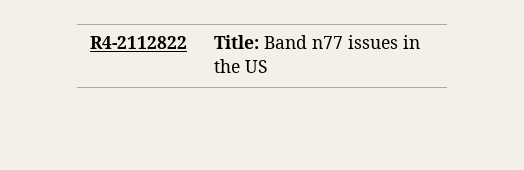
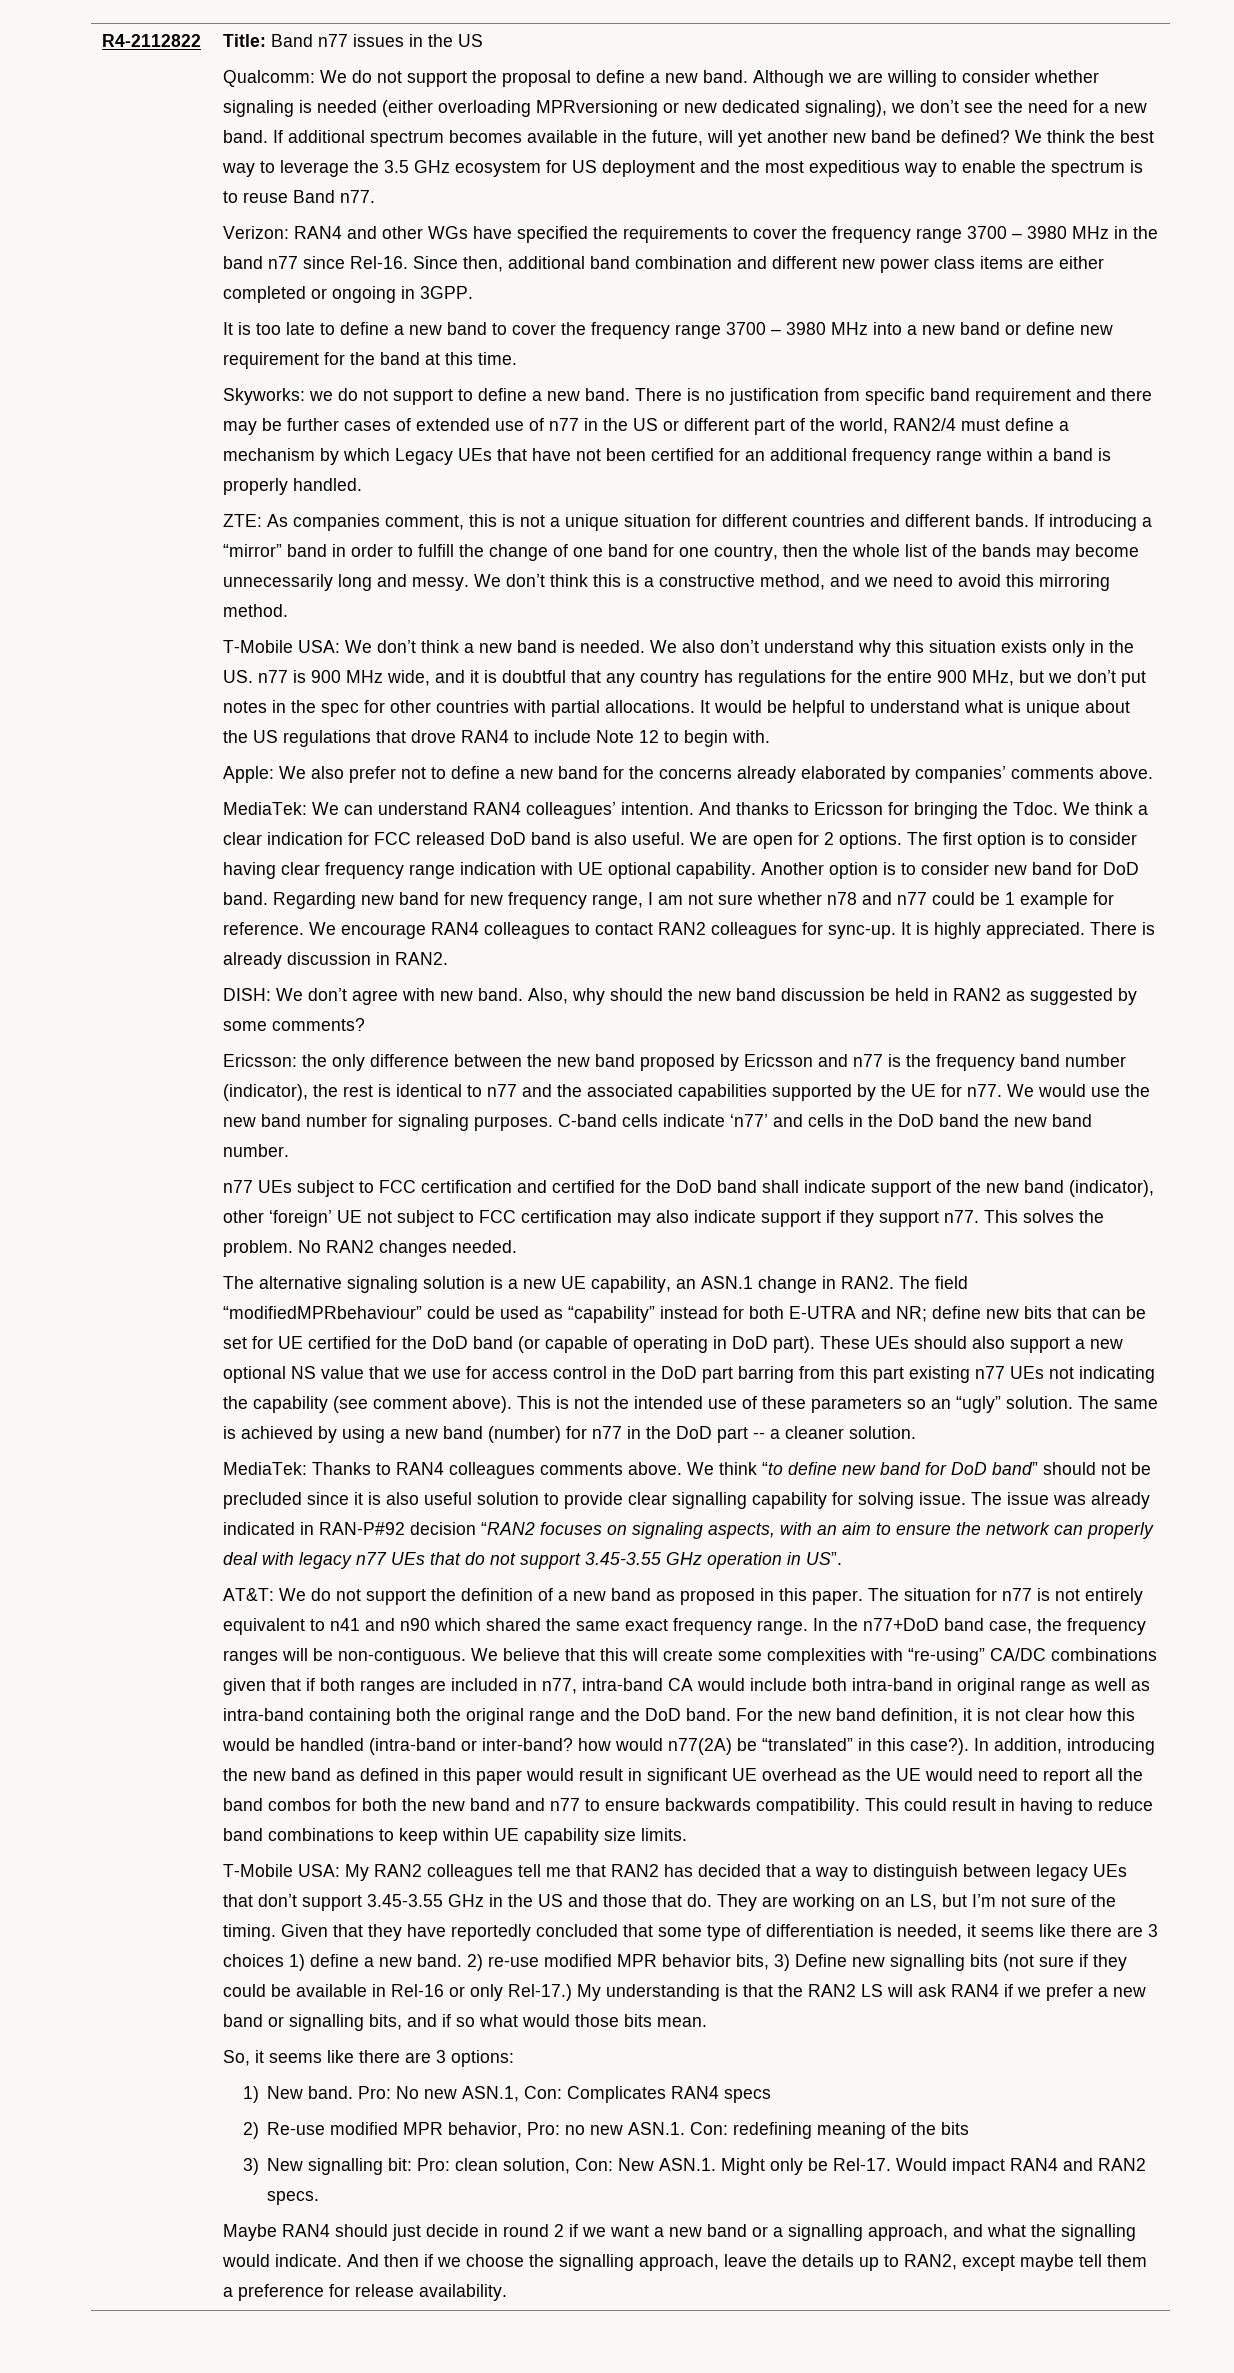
(269, 66) none -> [222,70,1099,87] [222,100,1147,117] [222,130,1154,147] [221,160,1143,177] [222,190,375,203] [222,226,1158,243] [222,256,1104,273] [222,286,473,303] [222,322,1113,339] [222,352,517,369] [222,388,1152,405] [222,418,1069,435] [222,448,1111,465] [222,478,362,495] [222,514,1152,531] [222,544,1139,561] [222,574,1110,591] [222,604,288,617] [222,640,1134,657] [222,670,1146,687] [222,700,1130,717] [222,730,770,747] [222,766,1153,783] [222,802,1148,819] [222,832,1137,849] [222,862,1139,879] [222,892,1114,909] [222,922,1155,939] [222,952,448,969] [222,988,1137,1005] [222,1018,365,1031] [222,1054,1126,1071] [222,1084,1150,1101] [222,1114,1092,1131] [222,1144,289,1157] [222,1180,1154,1197] [222,1210,1104,1227] [222,1240,517,1257] [222,1276,968,1293] [222,1306,1146,1323] [222,1336,1123,1353] [222,1366,1155,1383] [222,1396,1158,1413] [222,1426,916,1443] [222,1462,1151,1479] [222,1492,1150,1509] [222,1522,1154,1539] [222,1552,842,1569] [222,1588,1143,1605] [222,1618,1146,1635] [222,1648,1157,1665] [222,1678,1150,1695] [222,1708,1135,1725] [221,1738,1155,1755] [222,1768,1143,1785] [222,1798,1153,1815] [222,1828,687,1845] [222,1864,1127,1881] [222,1894,1116,1911] [222,1924,1158,1941] [222,1954,1127,1971] [222,1984,1146,2001] [222,2014,707,2031] [222,2050,514,2067] [242,2086,772,2103] [242,2122,970,2139] [242,2158,1147,2175] [267,2191,320,2205] [222,2224,1136,2241] [221,2254,1147,2271] [222,2284,507,2301] // Qualcomm: We do not support the proposal to define a new band. Although we are willing to consider whether signaling is needed (either overloading MPRversioning or new dedicated signaling), we don’t see the need for a new band. If additional spectrum becomes available in the future, will yet another new band be defined? We think the best way to leverage the 3.5 GHz ecosystem for US deployment and the most expeditious way to enable the spectrum is to reuse Band n77. // Verizon: RAN4 and other WGs have specified the requirements to cover the frequency range 3700 – 3980 MHz in the band n77 since Rel-16. Since then, additional band combination and different new power class items are either completed or ongoing in 3GPP. // It is too late to define a new band to cover the frequency range 3700 – 3980 MHz into a new band or define new requirement for the band at this time. // Skyworks: we do not support to define a new band. There is no justification from specific band requirement and there may be further cases of extended use of n77 in the US or different part of the world, RAN2/4 must define a mechanism by which Legacy UEs that have not been certified for an additional frequency range within a band is properly handled. // ZTE: As companies comment, this is not a unique situation for different countries and different bands. If introducing a “mirror” band in order to fulfill the change of one band for one country, then the whole list of the bands may become unnecessarily long and messy. We don’t think this is a constructive method, and we need to avoid this mirroring method. // T-Mobile USA: We don’t think a new band is needed. We also don’t understand why this situation exists only in the US. n77 is 900 MHz wide, and it is doubtful that any country has regulations for the entire 900 MHz, but we don’t put notes in the spec for other countries with partial allocations. It would be helpful to understand what is unique about the US regulations that drove RAN4 to include Note 12 to begin with. // Apple: We also prefer not to define a new band for the concerns already elaborated by companies’ comments above. // MediaTek: We can understand RAN4 colleagues’ intention. And thanks to Ericsson for bringing the Tdoc. We think a clear indication for FCC released DoD band is also useful. We are open for 2 options. The first option is to consider having clear frequency range indication with UE optional capability. Another option is to consider new band for DoD band. Regarding new band for new frequency range, I am not sure whether n78 and n77 could be 1 example for reference. We encourage RAN4 colleagues to contact RAN2 colleagues for sync-up. It is highly appreciated. There is already discussion in RAN2. // DISH: We don’t agree with new band. Also, why should the new band discussion be held in RAN2 as suggested by some comments? // Ericsson: the only difference between the new band proposed by Ericsson and n77 is the frequency band number (indicator), the rest is identical to n77 and the associated capabilities supported by the UE for n77. We would use the new band number for signaling purposes. C-band cells indicate ‘n77’ and cells in the DoD band the new band number. // n77 UEs subject to FCC certification and certified for the DoD band shall indicate support of the new band (indicator), other ‘foreign’ UE not subject to FCC certification may also indicate support if they support n77. This solves the problem. No RAN2 changes needed. // The alternative signaling solution is a new UE capability, an ASN.1 change in RAN2. The field “modifiedMPRbehaviour” could be used as “capability” instead for both E-UTRA and NR; define new bits that can be set for UE certified for the DoD band (or capable of operating in DoD part). These UEs should also support a new optional NS value that we use for access control in the DoD part barring from this part existing n77 UEs not indicating the capability (see comment above). This is not the intended use of these parameters so an “ugly” solution. The same is achieved by using a new band (number) for n77 in the DoD part -- a cleaner solution. // MediaTek: Thanks to RAN4 colleagues comments above. We think “to define new band for DoD band” should not be precluded since it is also useful solution to provide clear signalling capability for solving issue. The issue was already indicated in RAN-P#92 decision “RAN2 focuses on signaling aspects, with an aim to ensure the network can properly deal with legacy n77 UEs that do not support 3.45-3.55 GHz operation in US”. // AT&T: We do not support the definition of a new band as proposed in this paper. The situation for n77 is not entirely equivalent to n41 and n90 which shared the same exact frequency range. In the n77+DoD band case, the frequency ranges will be non-contiguous. We believe that this will create some complexities with “re-using” CA/DC combinations given that if both ranges are included in n77, intra-band CA would include both intra-band in original range as well as intra-band containing both the original range and the DoD band. For the new band definition, it is not clear how this would be handled (intra-band or inter-band? how would n77(2A) be “translated” in this case?). In addition, introducing the new band as defined in this paper would result in significant UE overhead as the UE would need to report all the band combos for both the new band and n77 to ensure backwards compatibility. This could result in having to reduce band combinations to keep within UE capability size limits. // T-Mobile USA: My RAN2 colleagues tell me that RAN2 has decided that a way to distinguish between legacy UEs that don’t support 3.45-3.55 GHz in the US and those that do. They are working on an LS, but I’m not sure of the timing. Given that they have reportedly concluded that some type of differentiation is needed, it seems like there are 3 choices 1) define a new band. 2) re-use modified MPR behavior bits, 3) Define new signalling bits (not sure if they could be available in Rel-16 or only Rel-17.) My understanding is that the RAN2 LS will ask RAN4 if we prefer a new band or signalling bits, and if so what would those bits mean. // So, it seems like there are 3 options: // 1) New band. Pro: No new ASN.1, Con: Complicates RAN4 specs // 2) Re-use modified MPR behavior, Pro: no new ASN.1. Con: redefining meaning of the bits // 3) New signalling bit: Pro: clean solution, Con: New ASN.1. Might only be Rel-17. Would impact RAN4 and RAN2 specs. // Maybe RAN4 should just decide in round 2 if we want a new band or a signalling approach, and what the signalling would indicate. And then if we choose the signalling approach, leave the details up to RAN2, except maybe tell them a preference for release availability.

